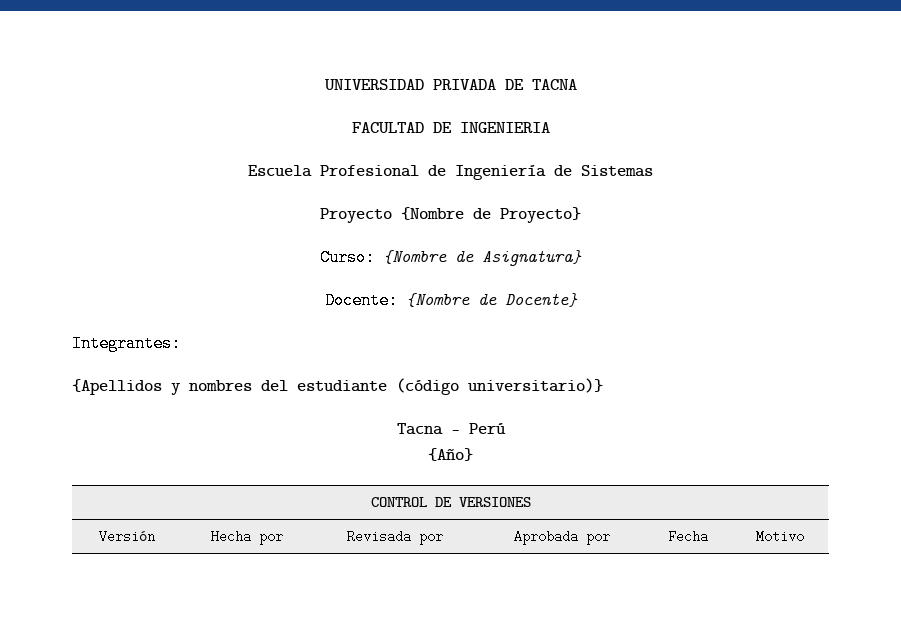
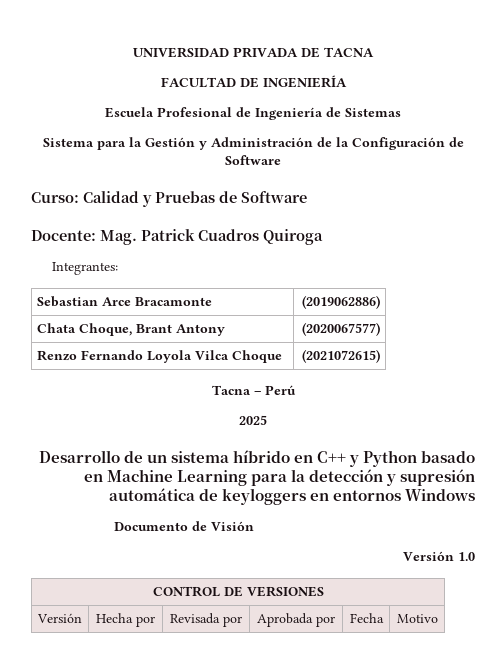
[459,122,550,133] INGENIERIA -> [262,75,347,88] INGENIERÍA
[320,207,581,223] [320,249,582,266] [324,292,578,309] [72,335,181,352] [72,378,603,395] [396,423,506,435] [428,448,473,461] Proyecto {Nombre de Proyecto} // Curso: {Nombre de Asignatura} // Docente: {Nombre de Docente} // Integrantes: // {Apellidos y nombres del estudiante (código universitario)} // Tacna – Perú // {Año} -> [42,137,464,150] [225,155,281,165] [31,191,307,207] [31,229,323,245] [51,262,118,275] [37,296,213,307] [301,295,380,309] [37,323,226,336] [301,322,380,336] [37,350,283,363] [301,349,380,363] [211,385,296,395] [239,415,267,425] [38,450,476,467] [83,469,476,486] [108,488,476,505] [113,521,254,531] [403,551,475,561] Sistema para la Gestión y Administración de la Configuración de Software // Curso: Calidad y Pruebas de Software // Docente: Mag. Patrick Cuadros Quiroga // Integrantes: // Sebastian Arce Bracamonte | (2019062886) // Chata Choque, Brant Antony | (2020067577) // Renzo Fernando Loyola Vilca Choque | (2021072615) // Tacna – Perú // 2025 // Desarrollo de un sistema híbrido en C++ y Python basado en Machine Learning para la detección y supresión automática de keyloggers en entornos Windows // Documento de Visión // Versión 1.0

